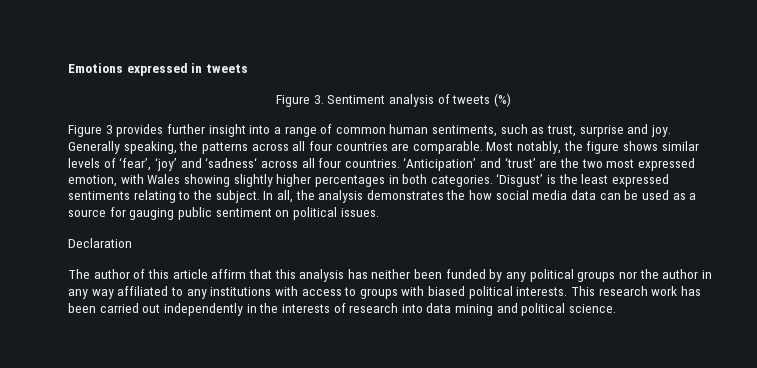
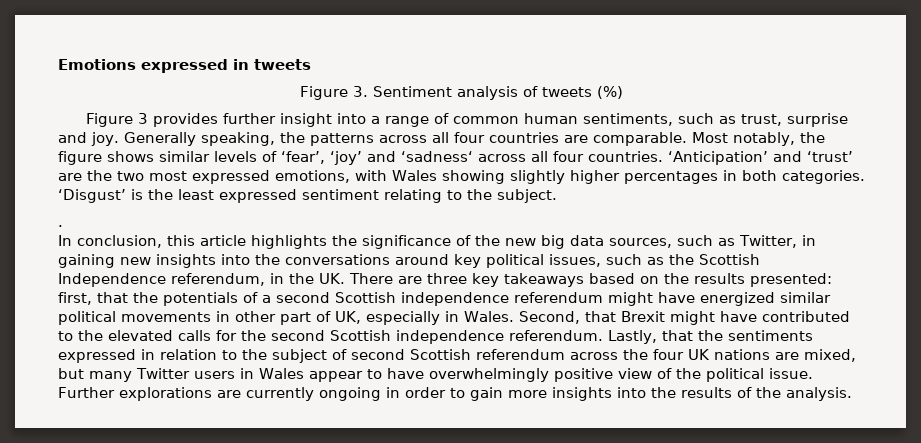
[68,175,117,187] emotion, -> [275,170,350,183] emotions,
[68,191,130,200] sentiments -> [302,189,379,200] sentiment
[263,190,697,203] [68,207,379,220] [68,238,132,248] [68,269,712,282] [68,286,701,299] [68,303,617,316] In all, the analysis demonstrates the how social media data can be used as a source for gauging public sentiment on political issues. // Declaration // The author of this article affirm that this analysis has neither been funded by any political groups nor the author in any way affiliated to any institutions with access to groups with biased political interests. This research work has been carried out independently in the interests of research into data mining and political science. -> [58,225,63,227] [58,235,816,249] [58,254,760,268] [58,273,832,287] [58,292,831,306] [58,311,850,325] [58,330,813,344] [58,349,856,363] [58,368,813,382] [58,387,852,401] // . // In conclusion, this article highlights the significance of the new big data sources, such as Twitter, in gaining new insights into the conversations around key political issues, such as the Scottish Independence referendum, in the UK. There are three key takeaways based on the results presented: first, that the potentials of a second Scottish independence referendum might have energized similar political movements in other part of UK, especially in Wales. Second, that Brexit might have contributed to the elevated calls for the second Scottish independence referendum. Lastly, that the sentiments expressed in relation to the subject of second Scottish referendum across the four UK nations are mixed, but many Twitter users in Wales appear to have overwhelmingly positive view of the political issue. Further explorations are currently ongoing in order to gain more insights into the results of the analysis.

